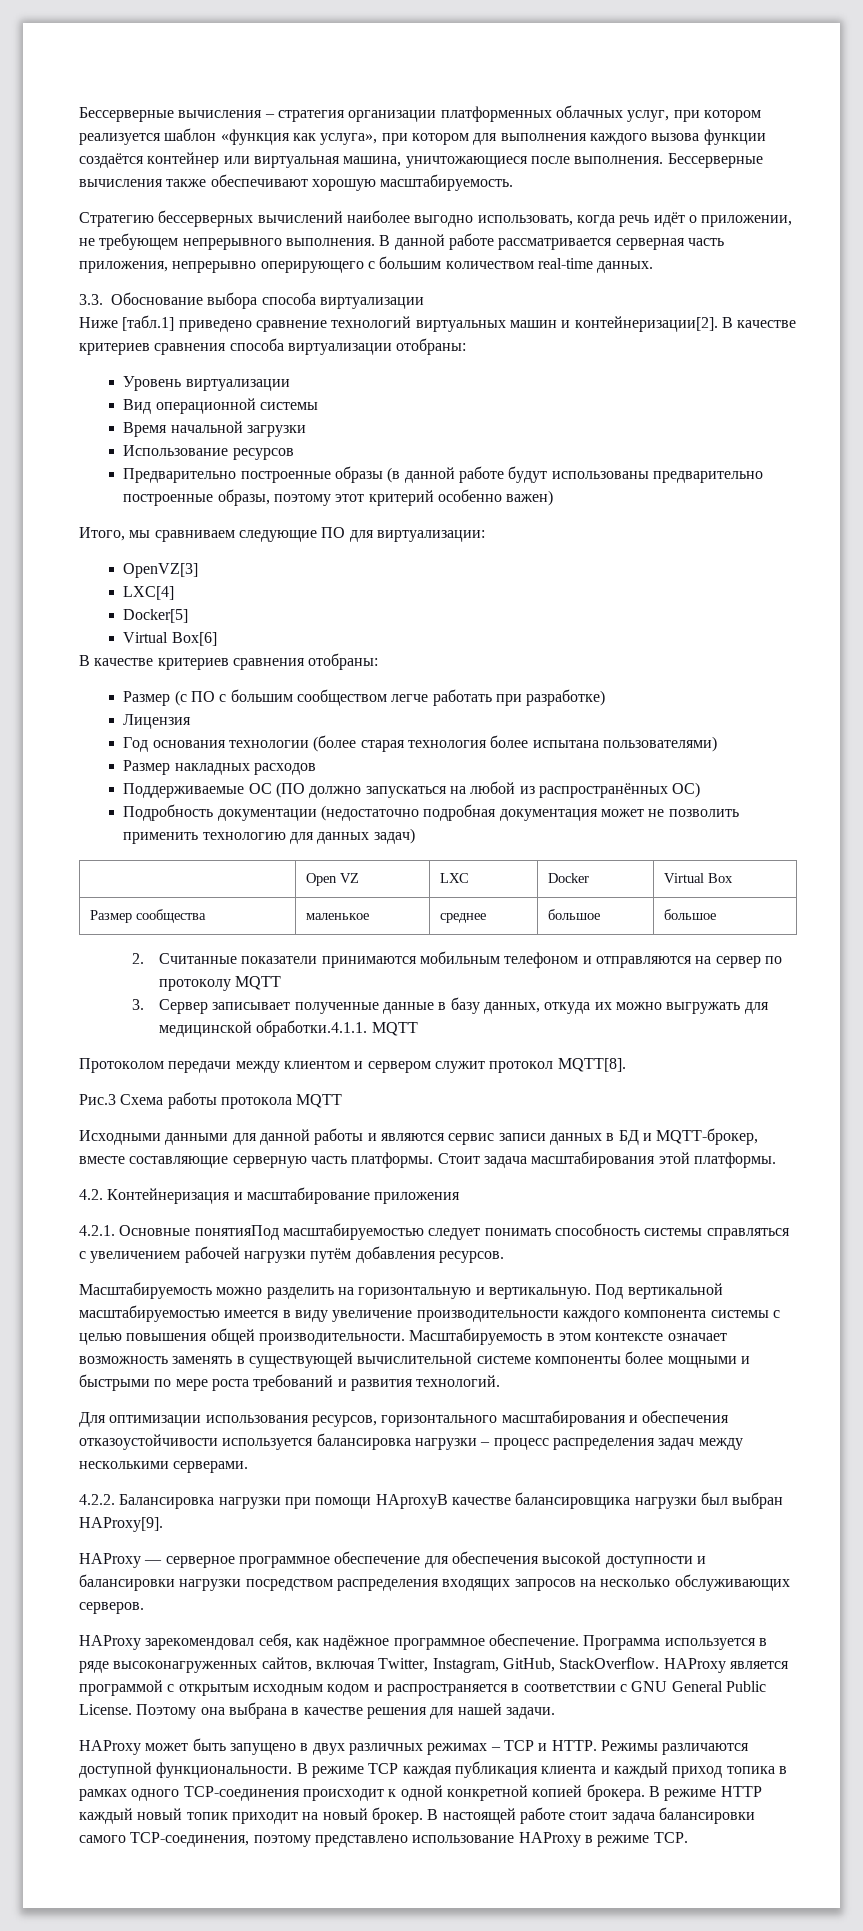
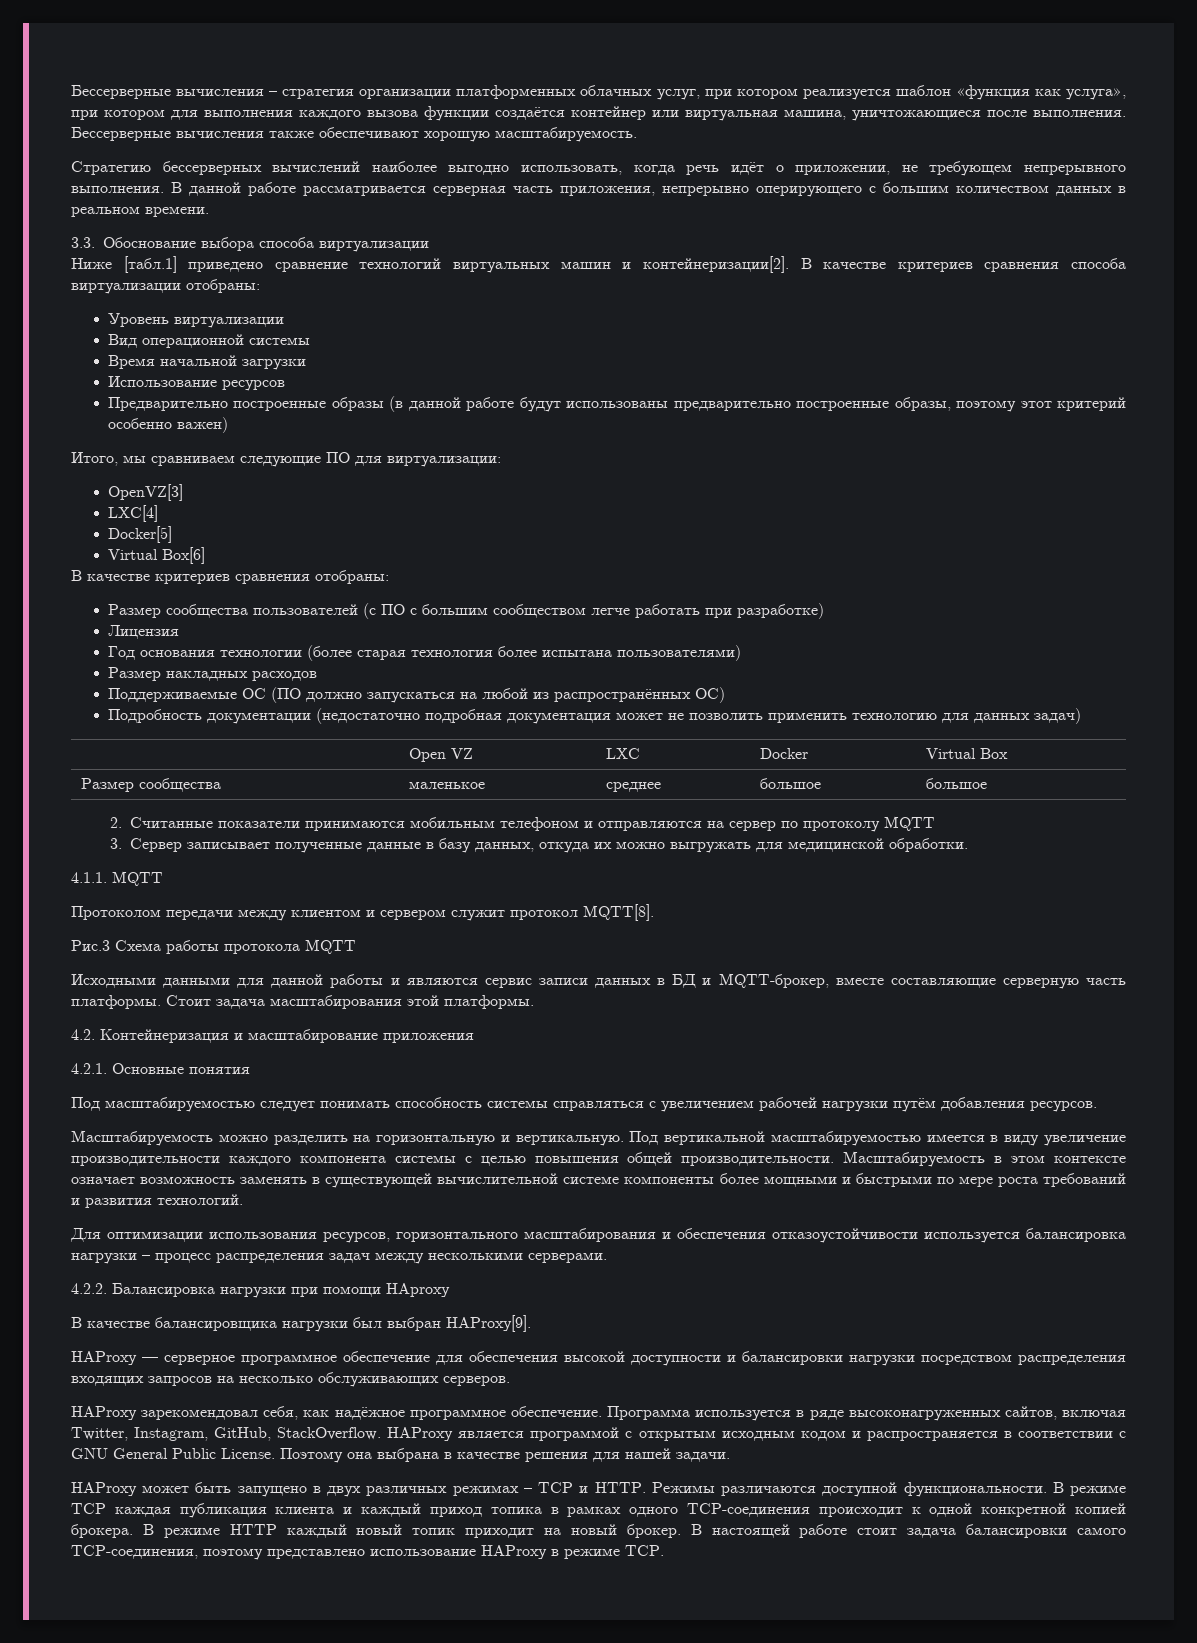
[537,258,654,273] real-time данных. -> [1056,186,1126,196] [71,206,209,217] данных в реальном времени.
(171, 698) none -> [166,604,359,618] сообщества пользователей
[256,1020,368,1037] обработки.4.1.1. -> [888,838,968,852] [71,872,107,883] обработки. // 4.1.1.
[194,1225,279,1240] понятияПод -> [189,1067,250,1074] [71,1097,100,1111] понятия // Под
[375,1494,448,1509] HAproxyВ -> [386,1283,450,1297] [71,1317,82,1328] HAproxy // В

